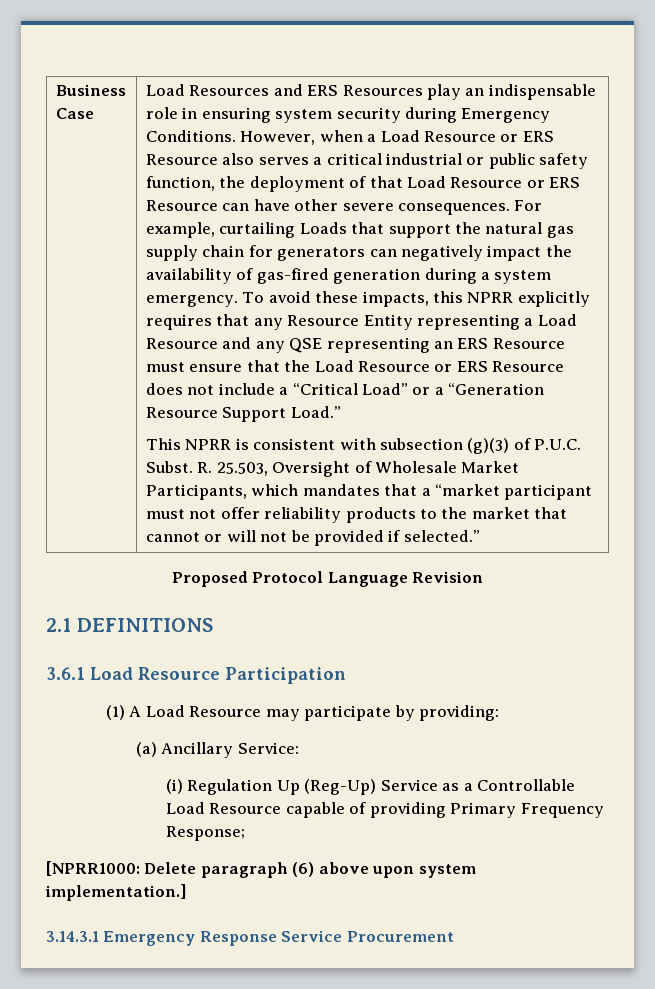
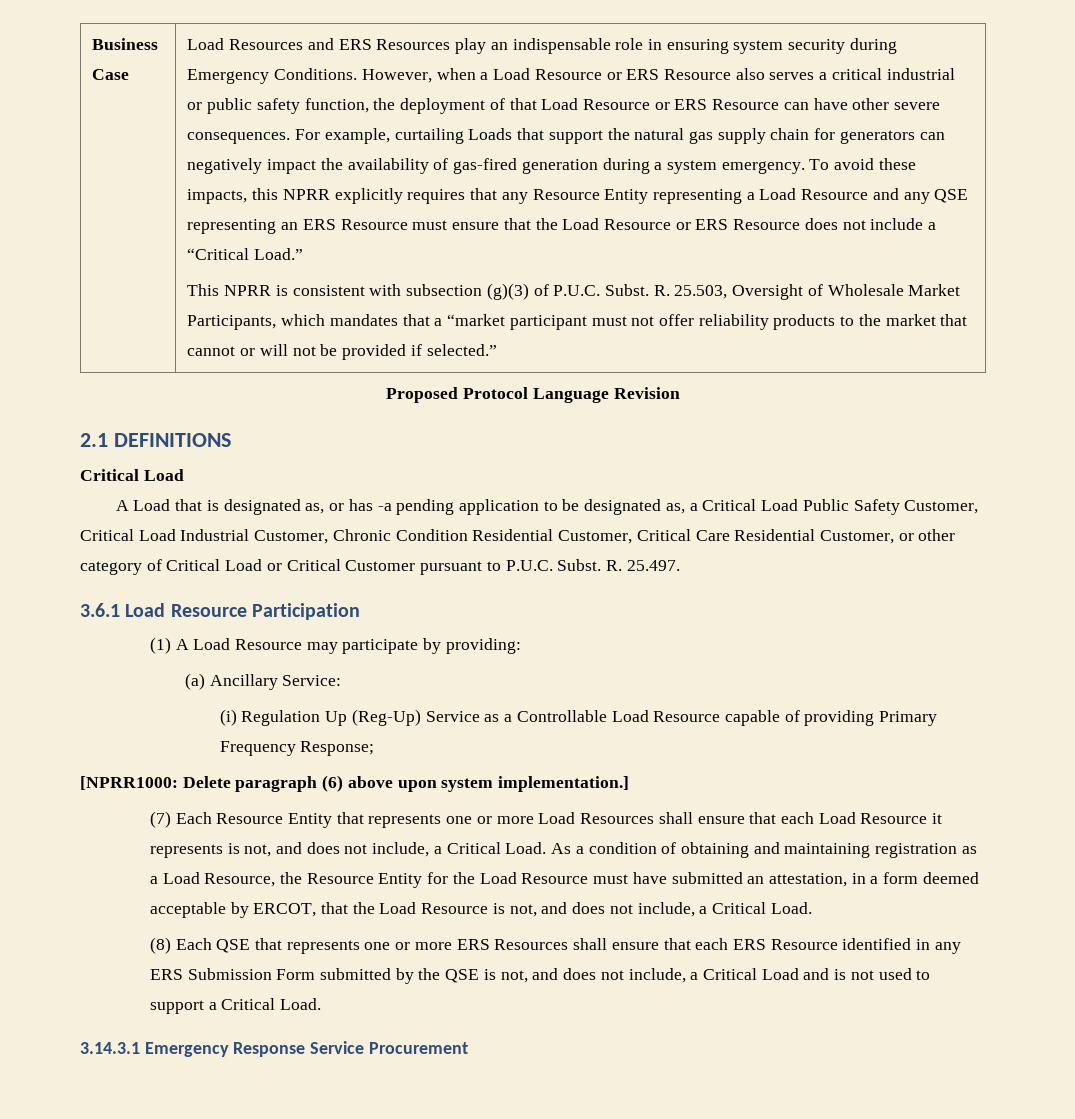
[361,383,545,395] [145,407,287,422] Load” or a “Generation Resource Support -> (250, 254) none
(213, 625) none -> [80,469,184,481] [115,499,979,515] [80,529,956,544] [80,559,680,575] // Critical Load // A Load that is designated as, or has -a pending application to be designated as, a Critical Load Public Safety Customer, Critical Load Industrial Customer, Chronic Condition Residential Customer, Critical Care Residential Customer, or other category of Critical Load or Critical Customer pursuant to P.U.C. Subst. R. 25.497.
(187, 892) none -> [149,811,943,828] [149,842,977,858] [149,872,979,888] [149,902,812,918] [149,937,961,954] [149,968,931,984] [149,998,322,1014] // (7) Each Resource Entity that represents one or more Load Resources shall ensure that each Load Resource it represents is not, and does not include, a Critical Load. As a condition of obtaining and maintaining registration as a Load Resource, the Resource Entity for the Load Resource must have submitted an attestation, in a form deemed acceptable by ERCOT, that the Load Resource is not, and does not include, a Critical Load. // (8) Each QSE that represents one or more ERS Resources shall ensure that each ERS Resource identified in any ERS Submission Form submitted by the QSE is not, and does not include, a Critical Load and is not used to support a Critical Load.

